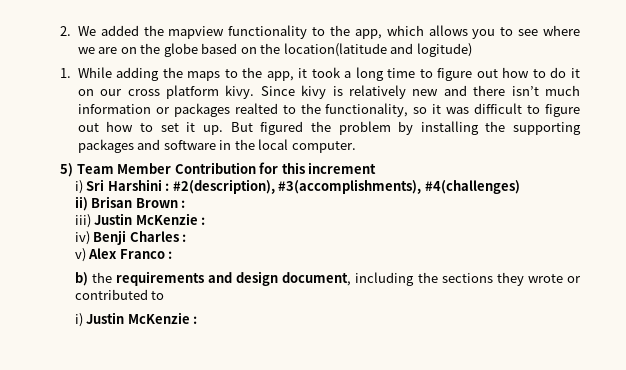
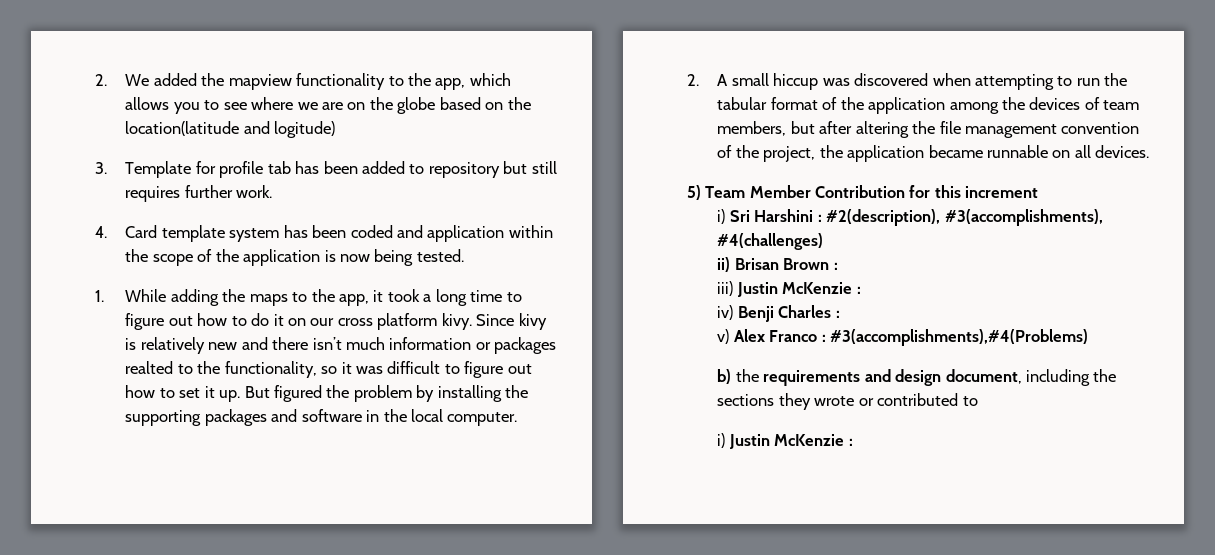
(472, 50) none -> [94,161,557,178] [125,185,273,202] [94,225,553,242] [125,249,464,266] // 3. Template for profile tab has been added to repository but still requires further work. // 4. Card template system has been coded and application within the scope of the application is now being tested.
(356, 147) none -> [686,73,1128,90] [717,97,1140,114] [717,121,1140,138] [717,145,1150,162] // 2. A small hiccup was discovered when attempting to run the tabular format of the application among the devices of team members, but after altering the file management convention of the project, the application became runnable on all devices.
(173, 255) none -> [830,329,1089,346] #3(accomplishments),#4(Problems)

